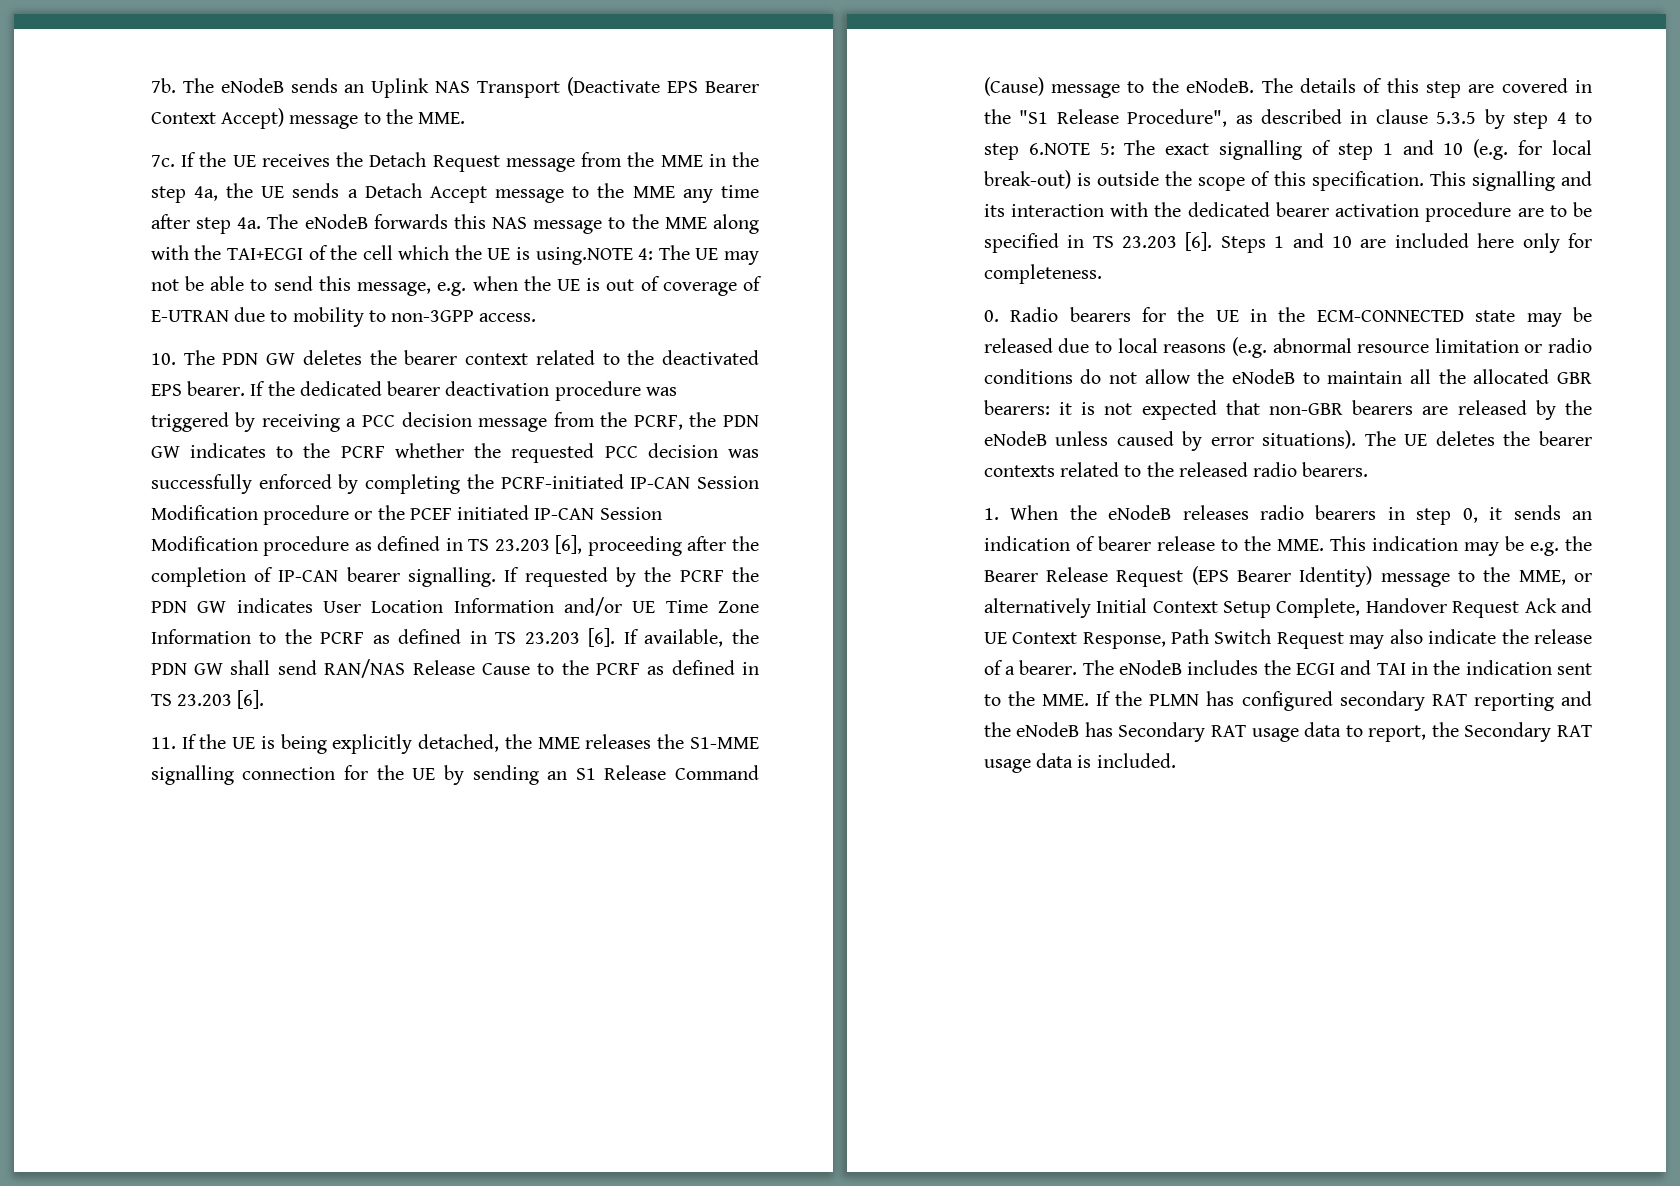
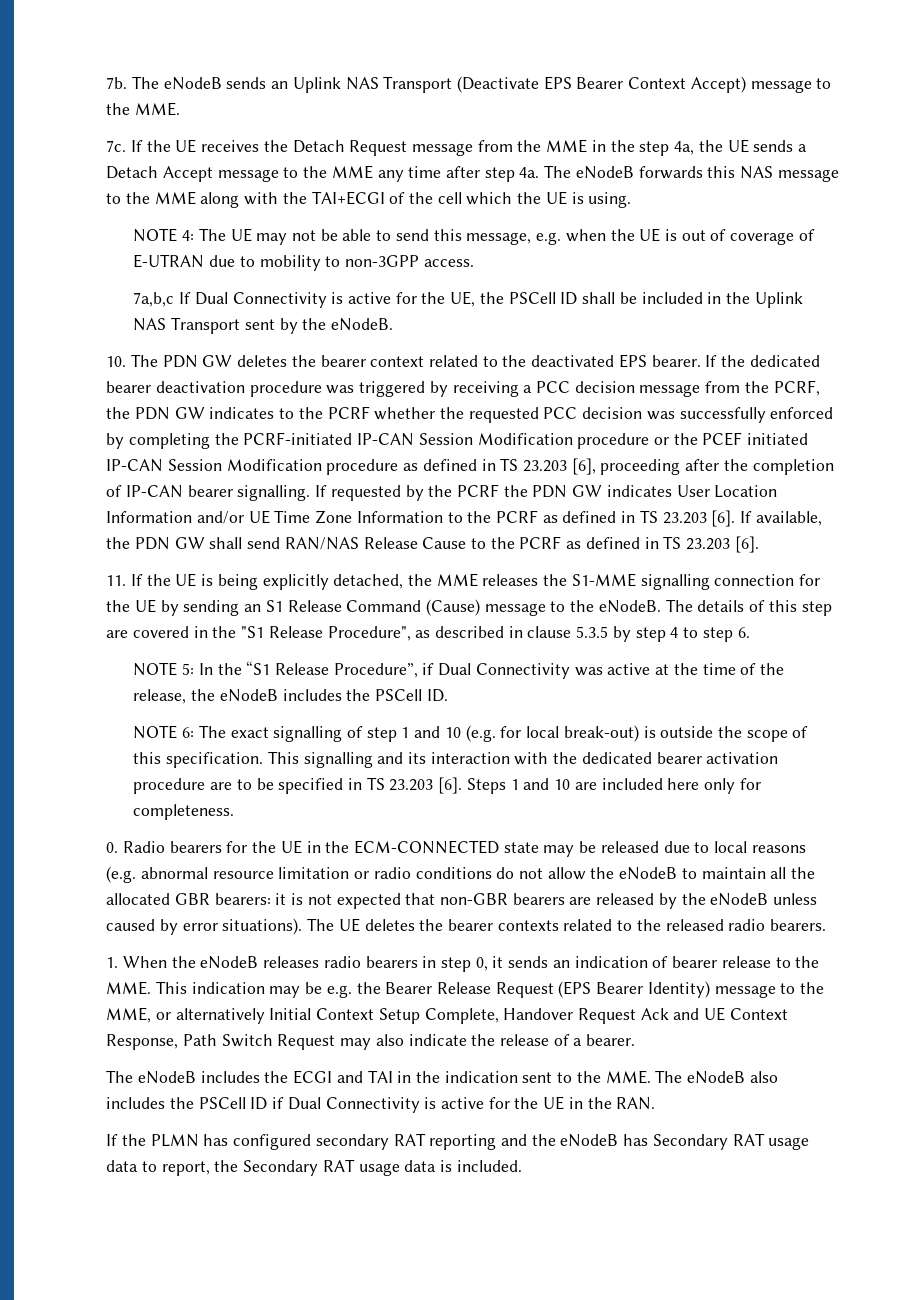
[535,247,633,265] using.NOTE -> [588,192,632,208] [133,228,178,242] using. // NOTE
(537, 317) none -> [133,291,803,308] [133,317,394,334] // 7a,b,c If Dual Connectivity is active for the UE, the PSCell ID shall be included in the Uplink NAS Transport sent by the eNodeB.
[1028,143,1115,155] 6.NOTE 5: -> [737,627,750,638] [133,661,785,679] [133,689,448,704] [133,725,195,739] 6. // NOTE 5: In the “S1 Release Procedure”, if Dual Connectivity was active at the time of the release, the eNodeB includes the PSCell ID. // NOTE 6:
(1078, 667) none -> (636, 1040) //
(1090, 700) none -> [655,1070,778,1084] [106,1096,656,1113] The eNodeB also includes the PSCell ID if Dual Connectivity is active for the UE in the RAN. //

